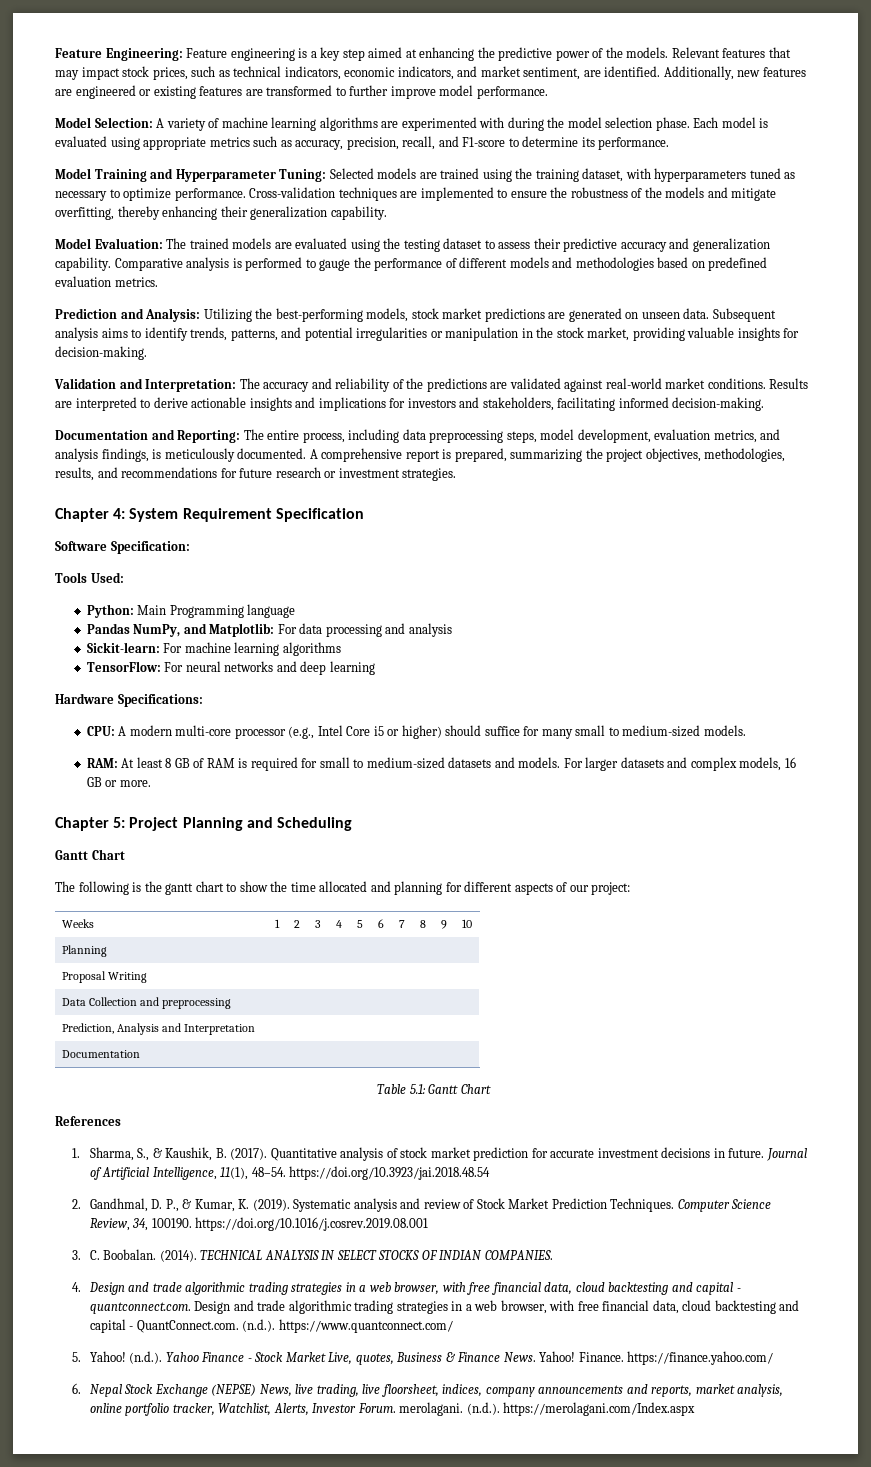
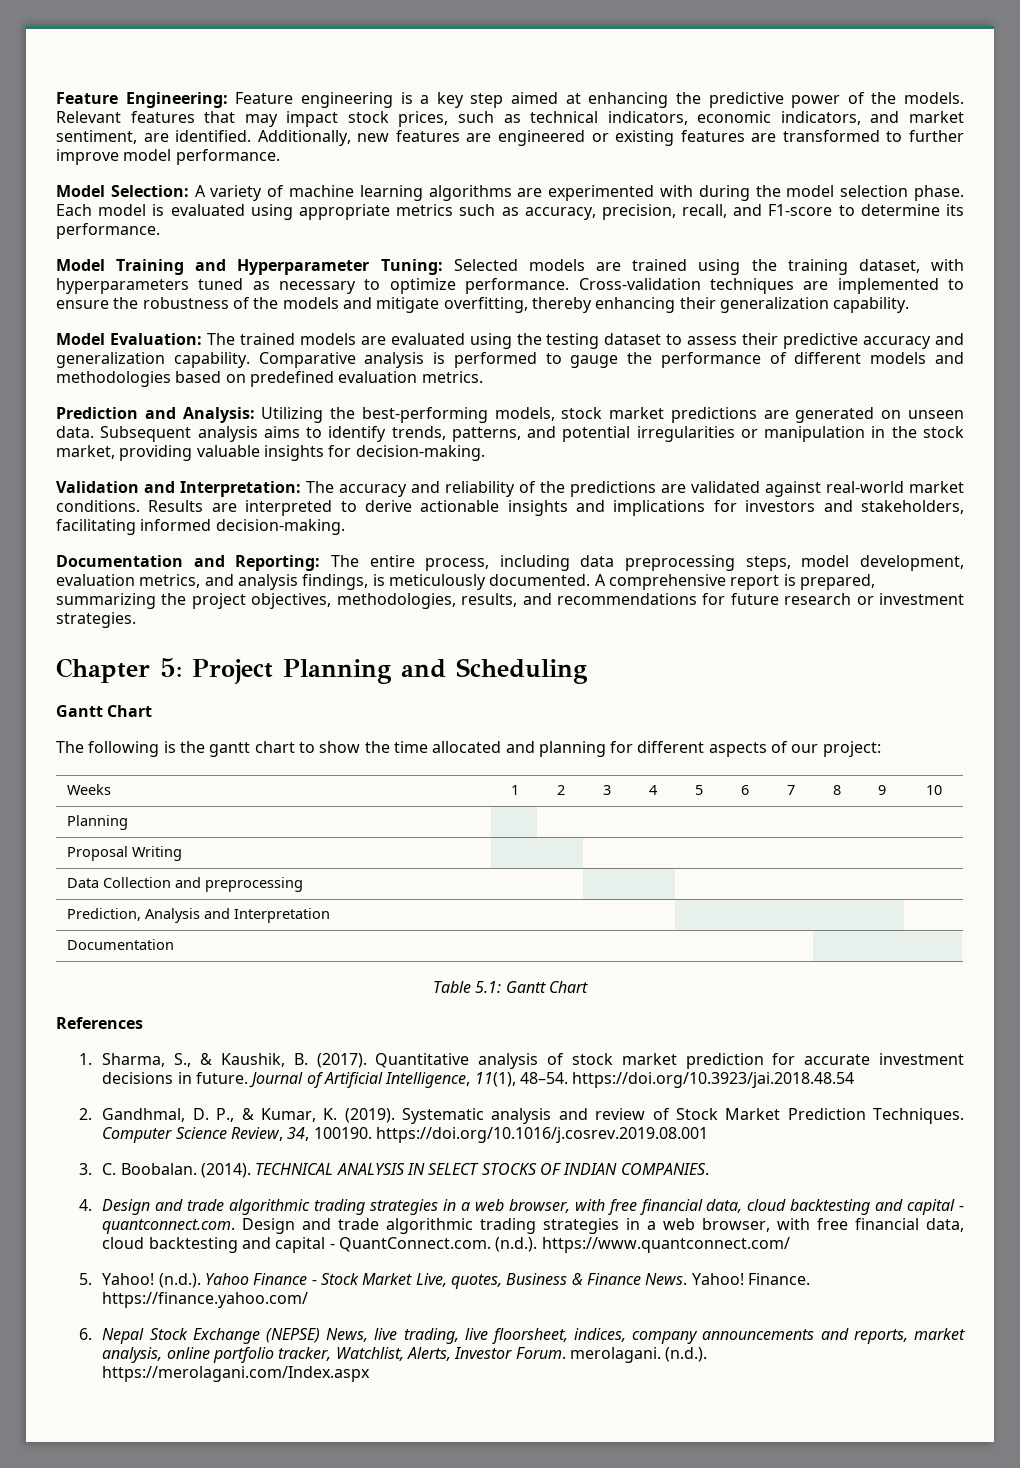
[55,508,364,522] [55,541,190,554] [55,572,124,583] [86,604,296,618] [86,623,452,637] [86,642,341,656] [86,661,375,675] [55,693,203,707] [86,725,746,739] [86,757,796,771] [86,777,151,787] // Chapter 4: System Requirement Specification // Software Specification: // Tools Used: // Python: Main Programming language // Pandas NumPy, and Matplotlib: For data processing and analysis // Sickit-learn: For machine learning algorithms // TensorFlow: For neural networks and deep learning // Hardware Specifications: // CPU: A modern multi-core processor (e.g., Intel Core i5 or higher) should suffice for many small to medium-sized models. // RAM: At least 8 GB of RAM is required for small to medium-sized datasets and models. For larger datasets and complex models, 16 GB or more. -> (136, 620) none

